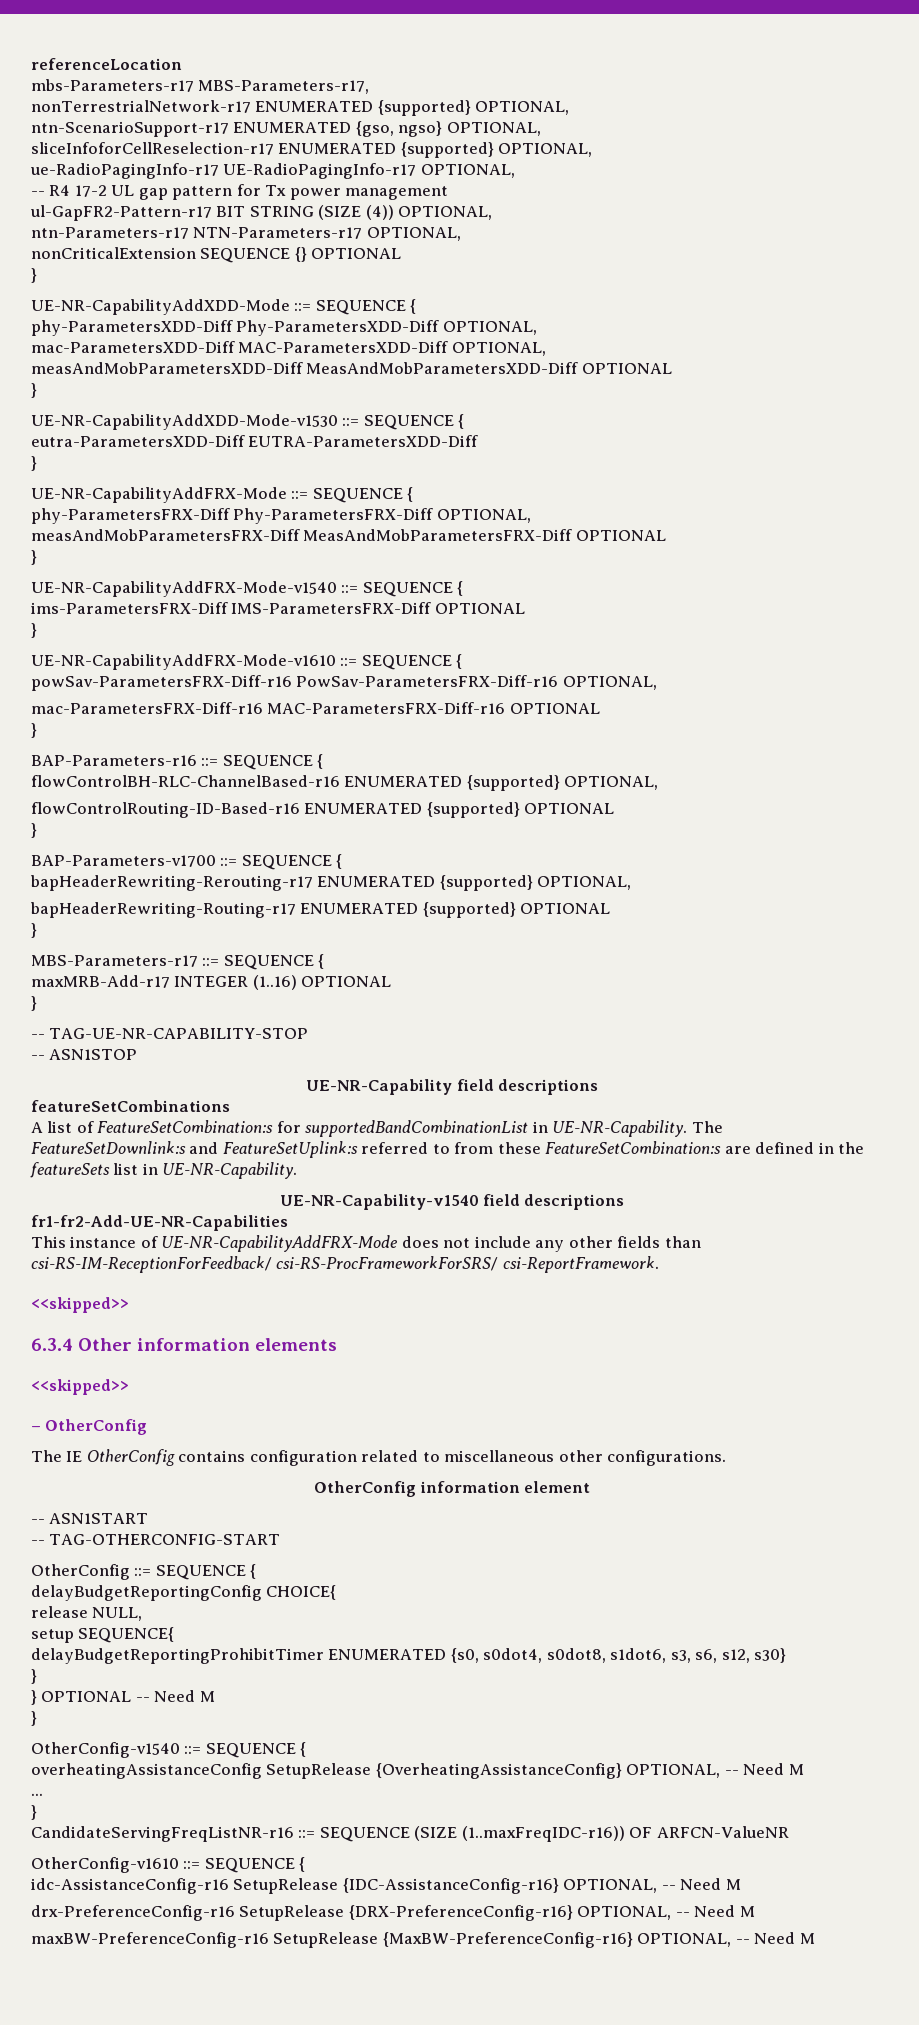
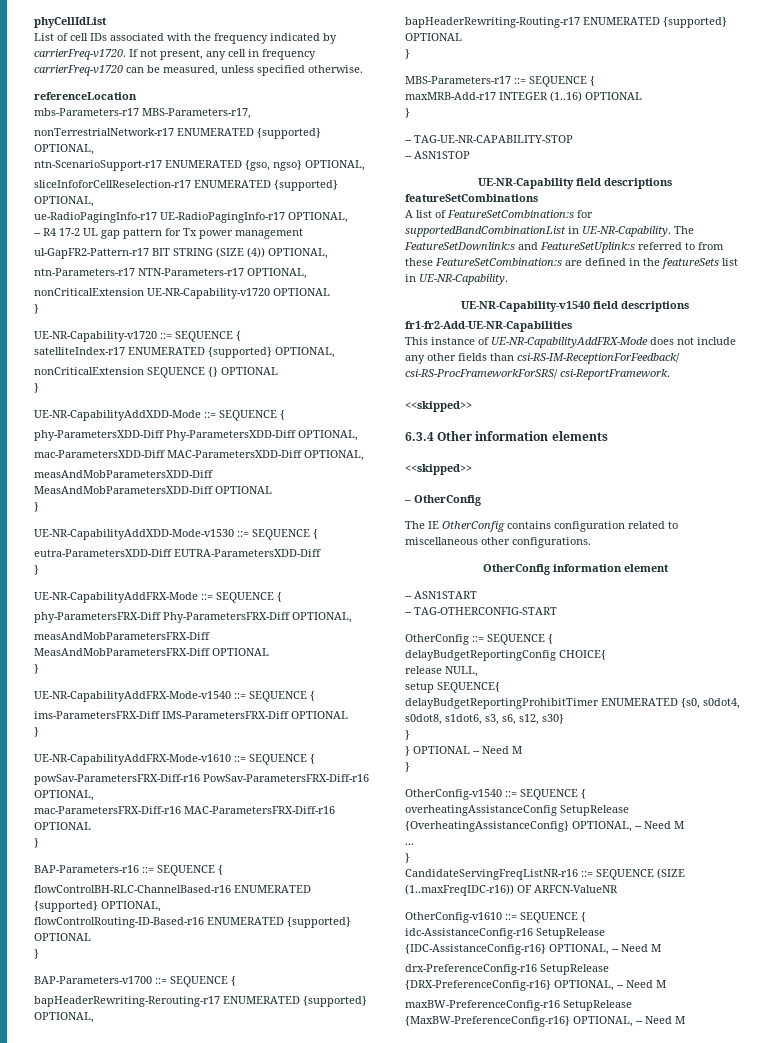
(31, 64) none -> [34,17,107,28] [34,33,337,44] [34,49,316,60] [34,65,363,76] phyCellIdList // List of cell IDs associated with the frequency indicated by carrierFreq-v1720. If not present, any cell in frequency carrierFreq-v1720 can be measured, unless specified otherwise. //
(461, 234) none -> [34,288,330,299] [34,304,39,314] [34,331,241,342] [34,347,335,358] // nonCriticalExtension UE-NR-Capability-v1720 OPTIONAL // } // UE-NR-Capability-v1720 ::= SEQUENCE { // satelliteIndex-r17 ENUMERATED {supported} OPTIONAL,

